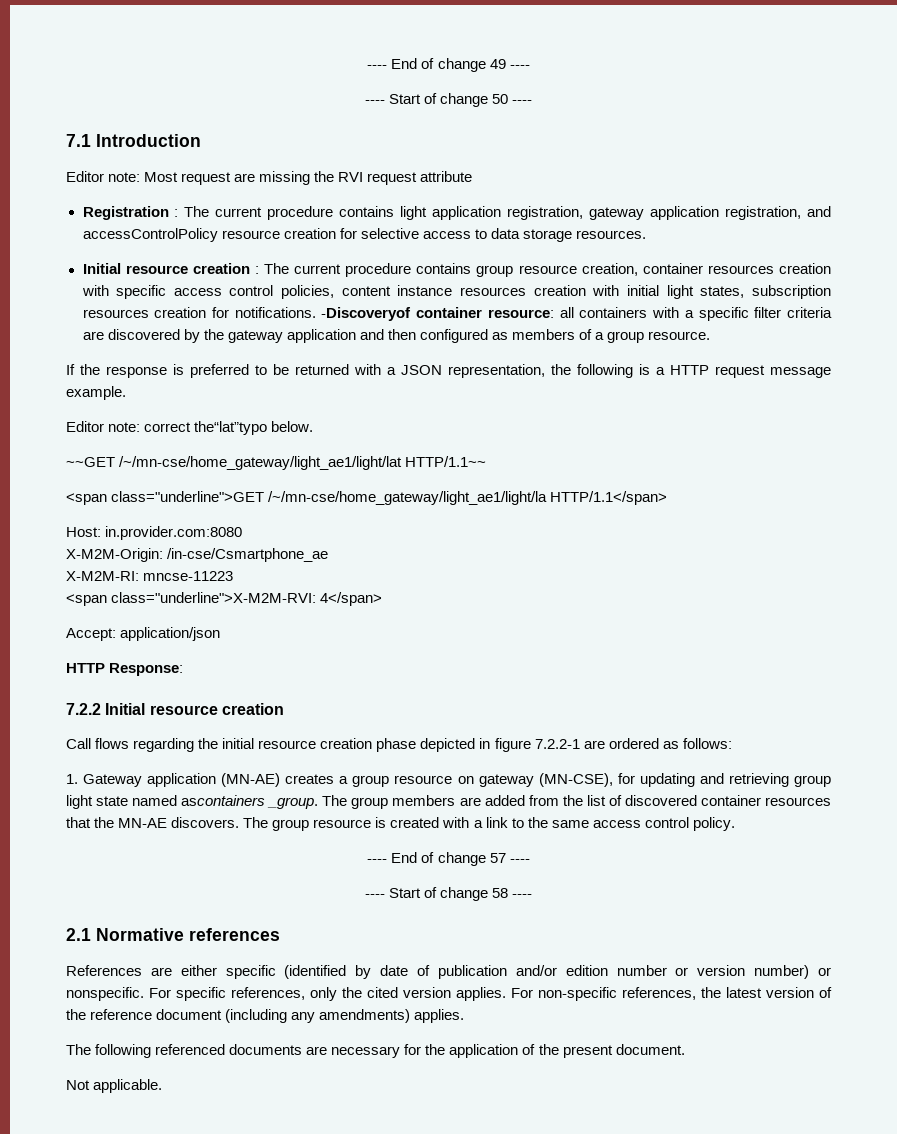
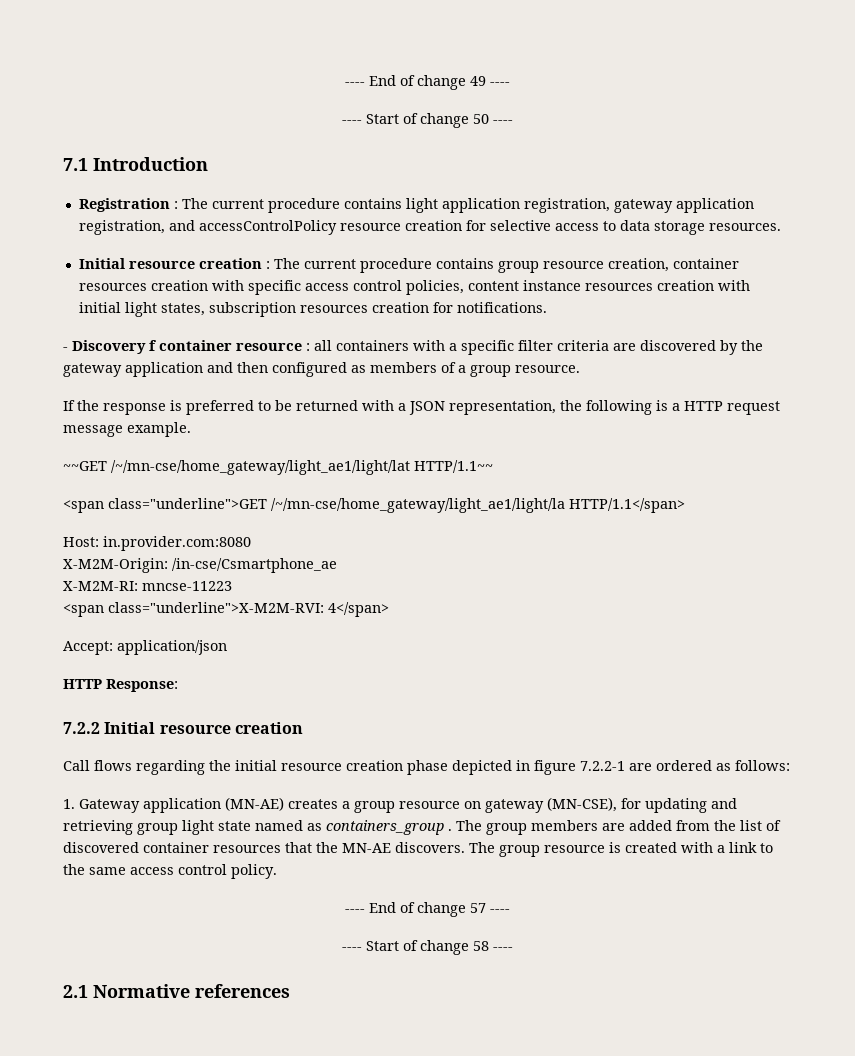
[66,171,473,185] // Editor note: Most request are missing the RVI request attribute -> (208, 164) none
[321,307,554,321] -Discoveryof container resource: -> [63,340,310,354] // - Discovery f container resource :
[66,421,314,435] // Editor note: correct the“lat”typo below. -> (191, 429) none
[181,795,319,809] ascontainers _group. -> [307,820,452,835] as containers_group .
[66,965,832,979] [66,987,832,1001] [66,1009,465,1023] [66,1044,685,1058] [66,1079,163,1093] // References are either specific (identified by date of publication and/or edition number or version number) or nonspecific. For specific references, only the cited version applies. For non-specific references, the latest version of the reference document (including any amendments) applies. // The following referenced documents are necessary for the application of the present document. // Not applicable. -> (290, 991) none

